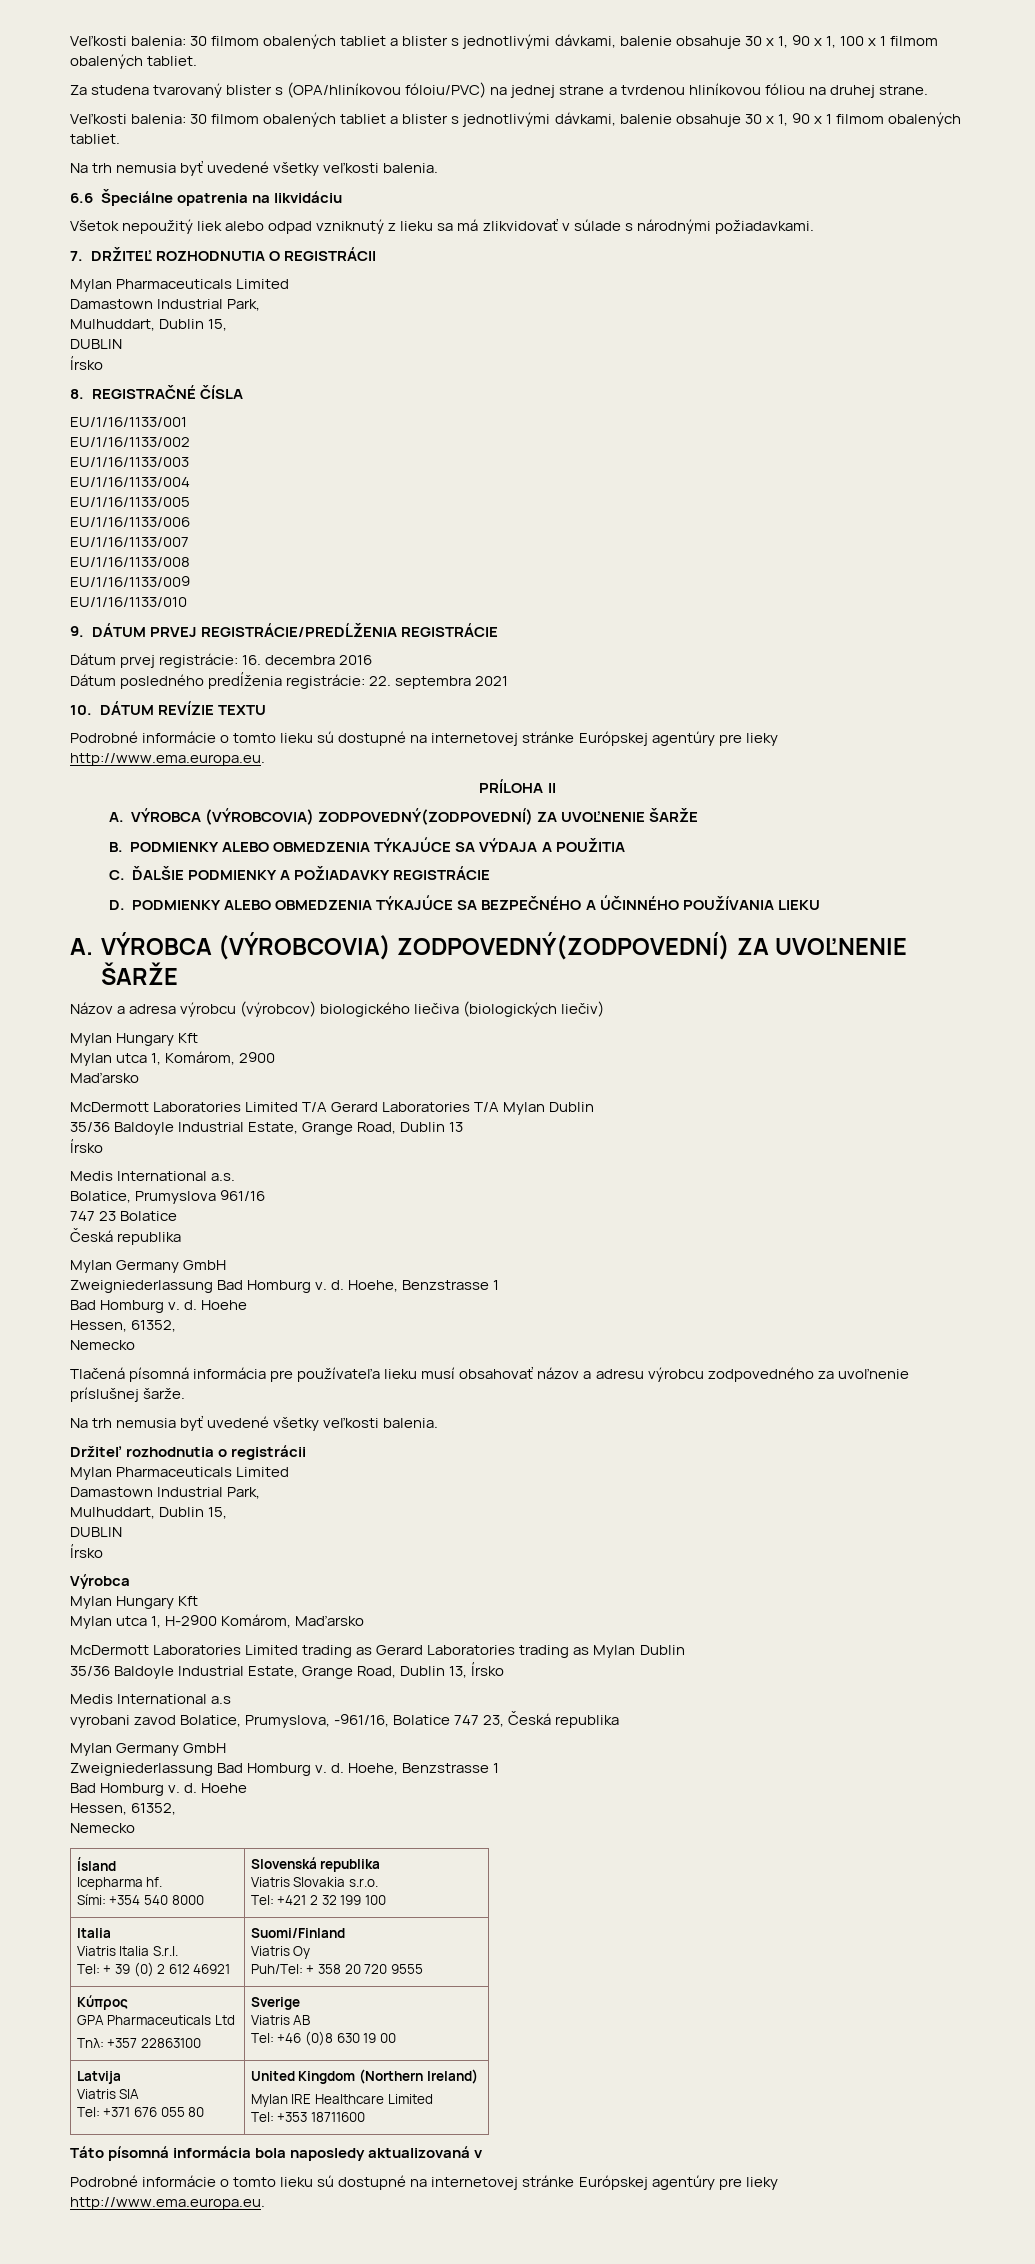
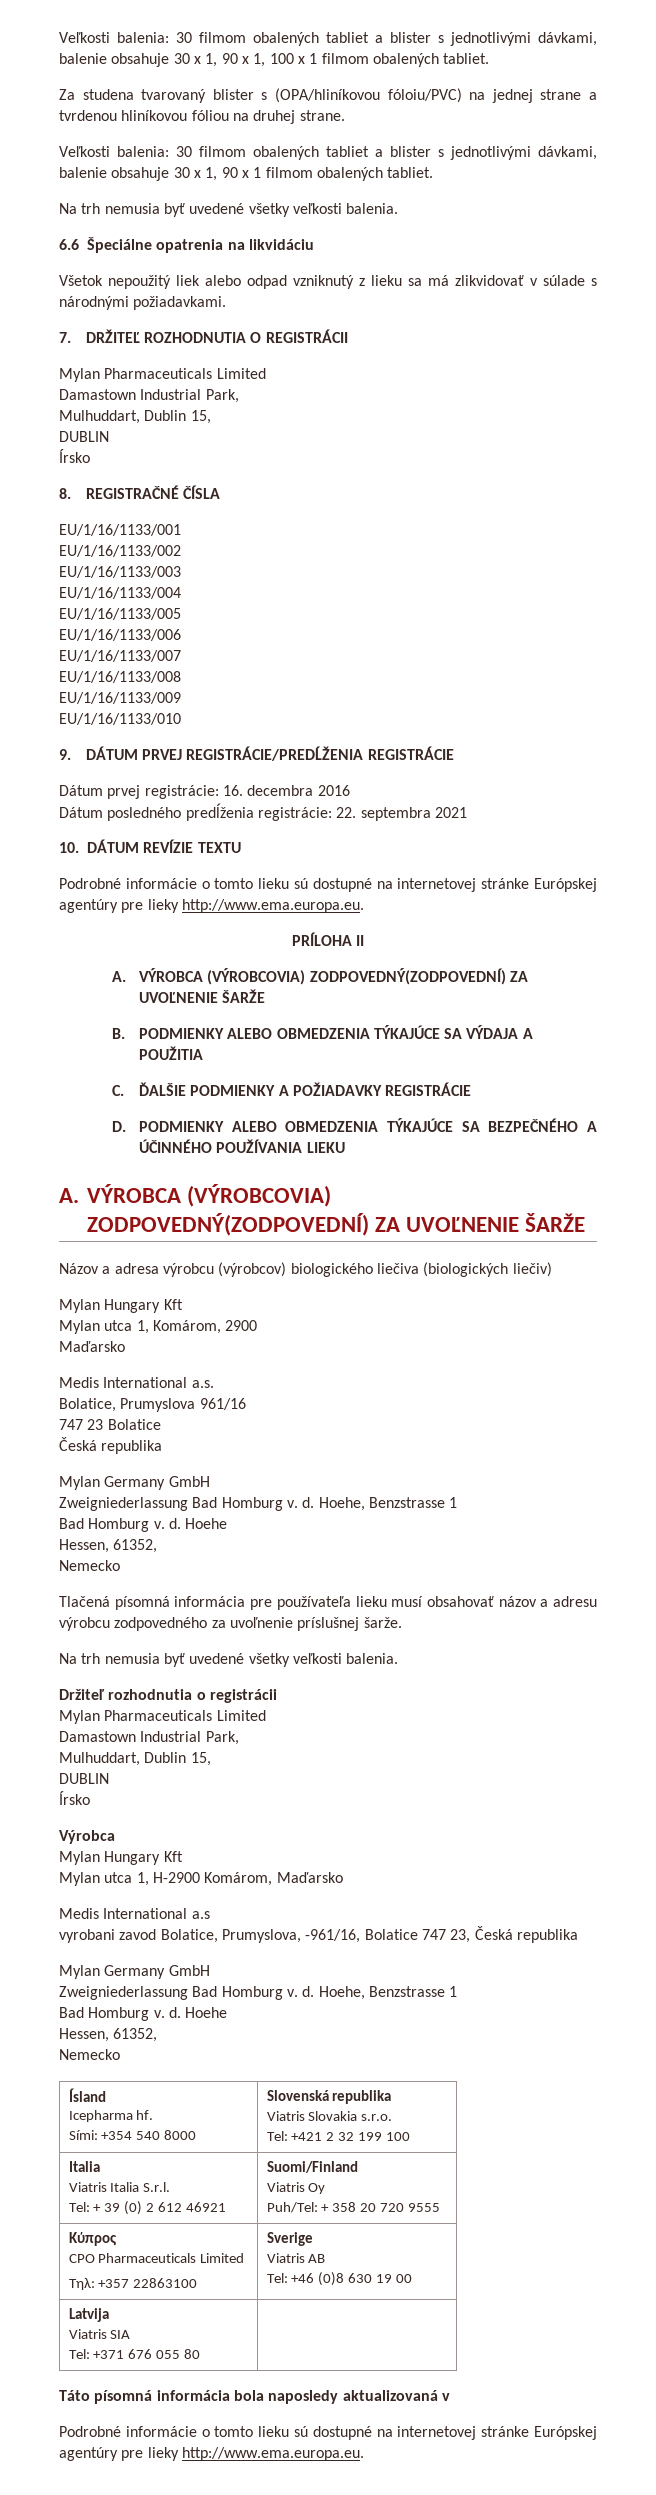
[70,1102,595,1115] [70,1122,464,1135] [70,1139,103,1153] // McDermott Laboratories Limited T/A Gerard Laboratories T/A Mylan Dublin // 35/36 Baldoyle Industrial Estate, Grange Road, Dublin 13 // Írsko -> (125, 1346) none
[70,1645,685,1658] [70,1662,505,1679] // McDermott Laboratories Limited trading as Gerard Laboratories trading as Mylan Dublin // 35/36 Baldoyle Industrial Estate, Grange Road, Dublin 13, Írsko -> (343, 1877) none
[76,2015,235,2025] GPA Pharmaceuticals Ltd -> [68,2253,245,2263] CPO Pharmaceuticals Limited
[250,2069,478,2084] [250,2094,433,2107] [250,2112,365,2122] United Kingdom (Northern Ireland) // Mylan IRE Healthcare Limited // Tel: +353 18711600 -> (201, 2354) none

